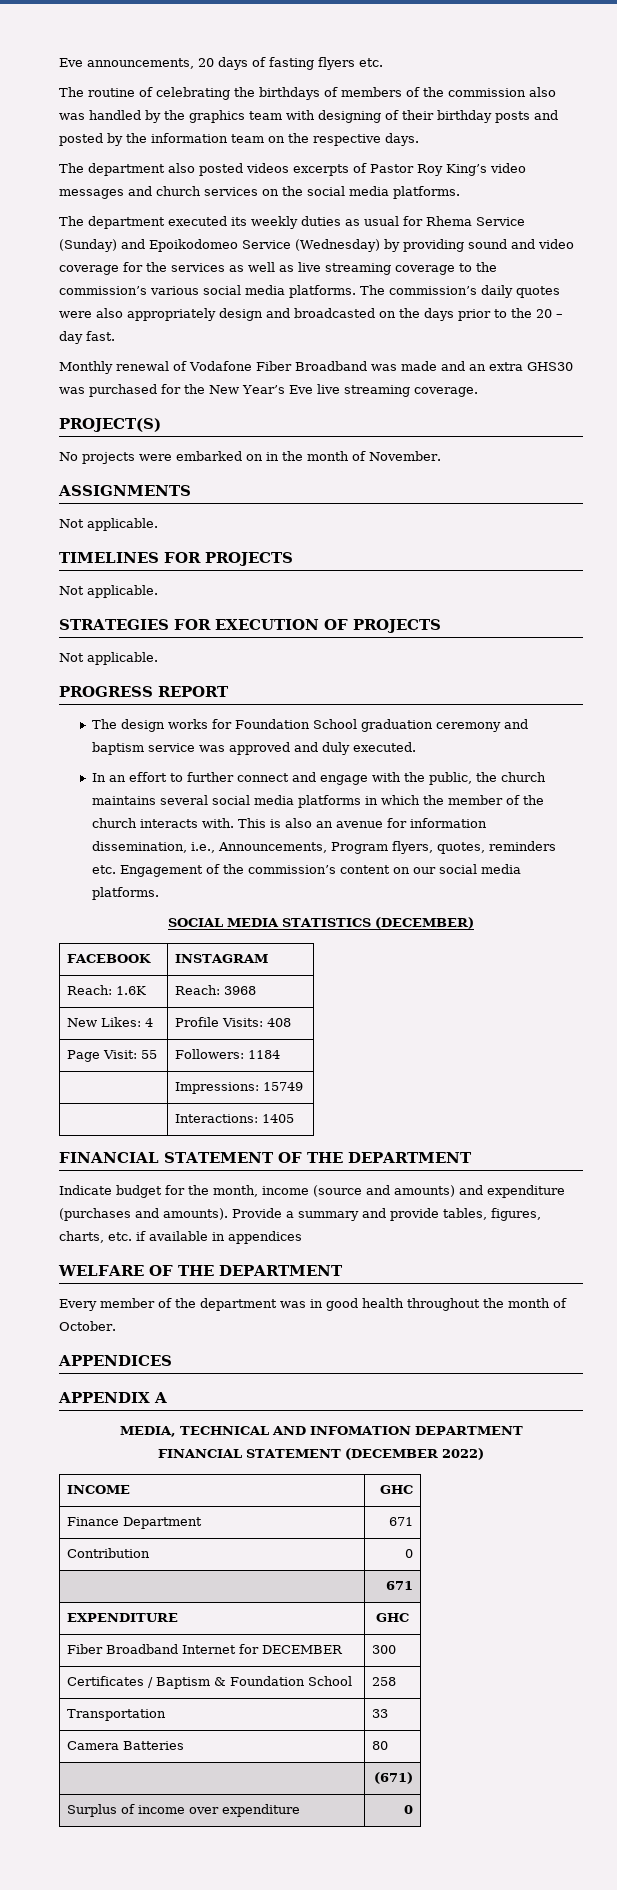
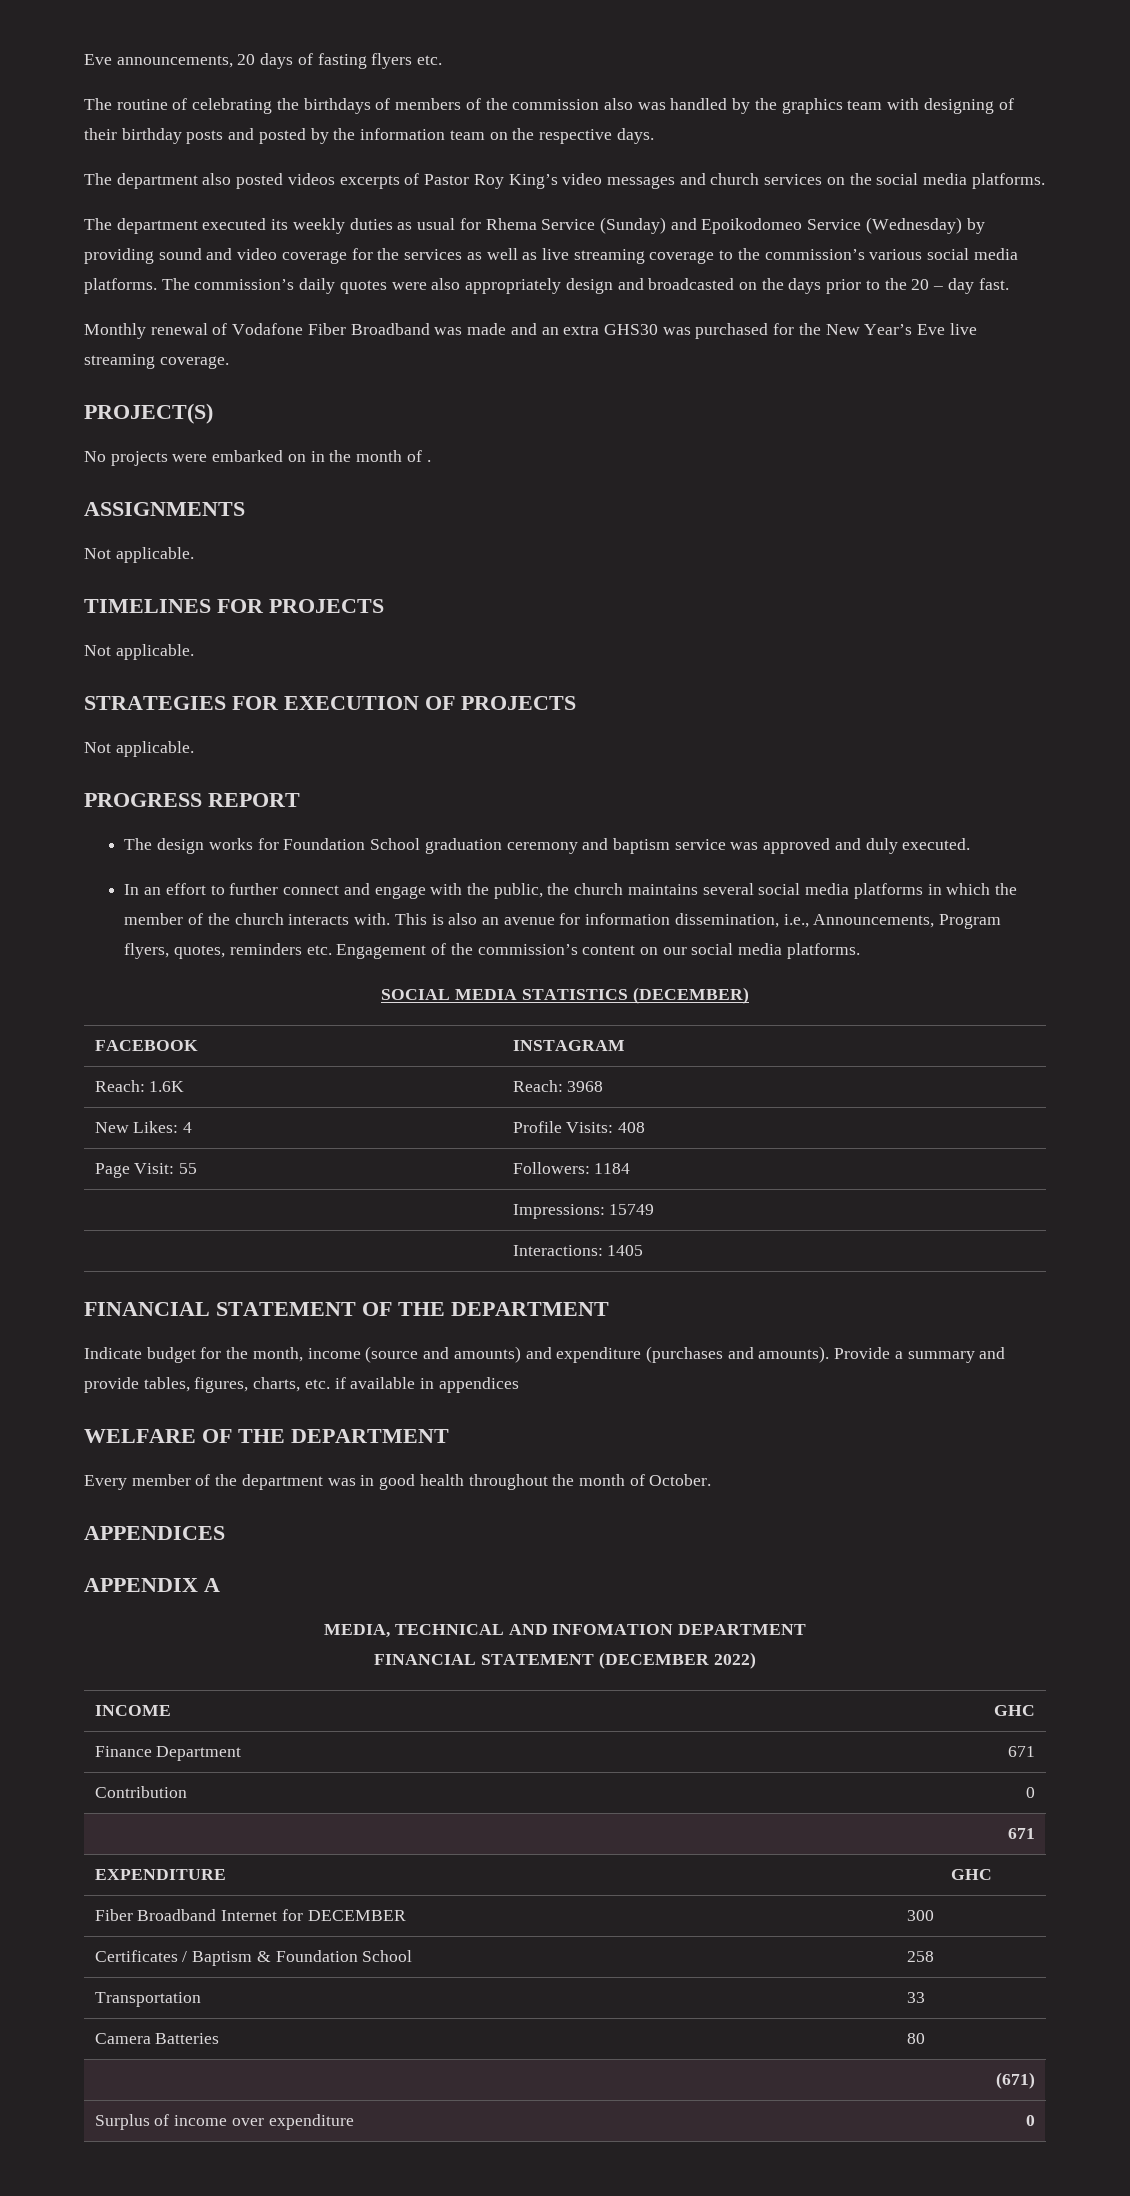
[369,451,441,461] November. -> [426,460,431,462] .

